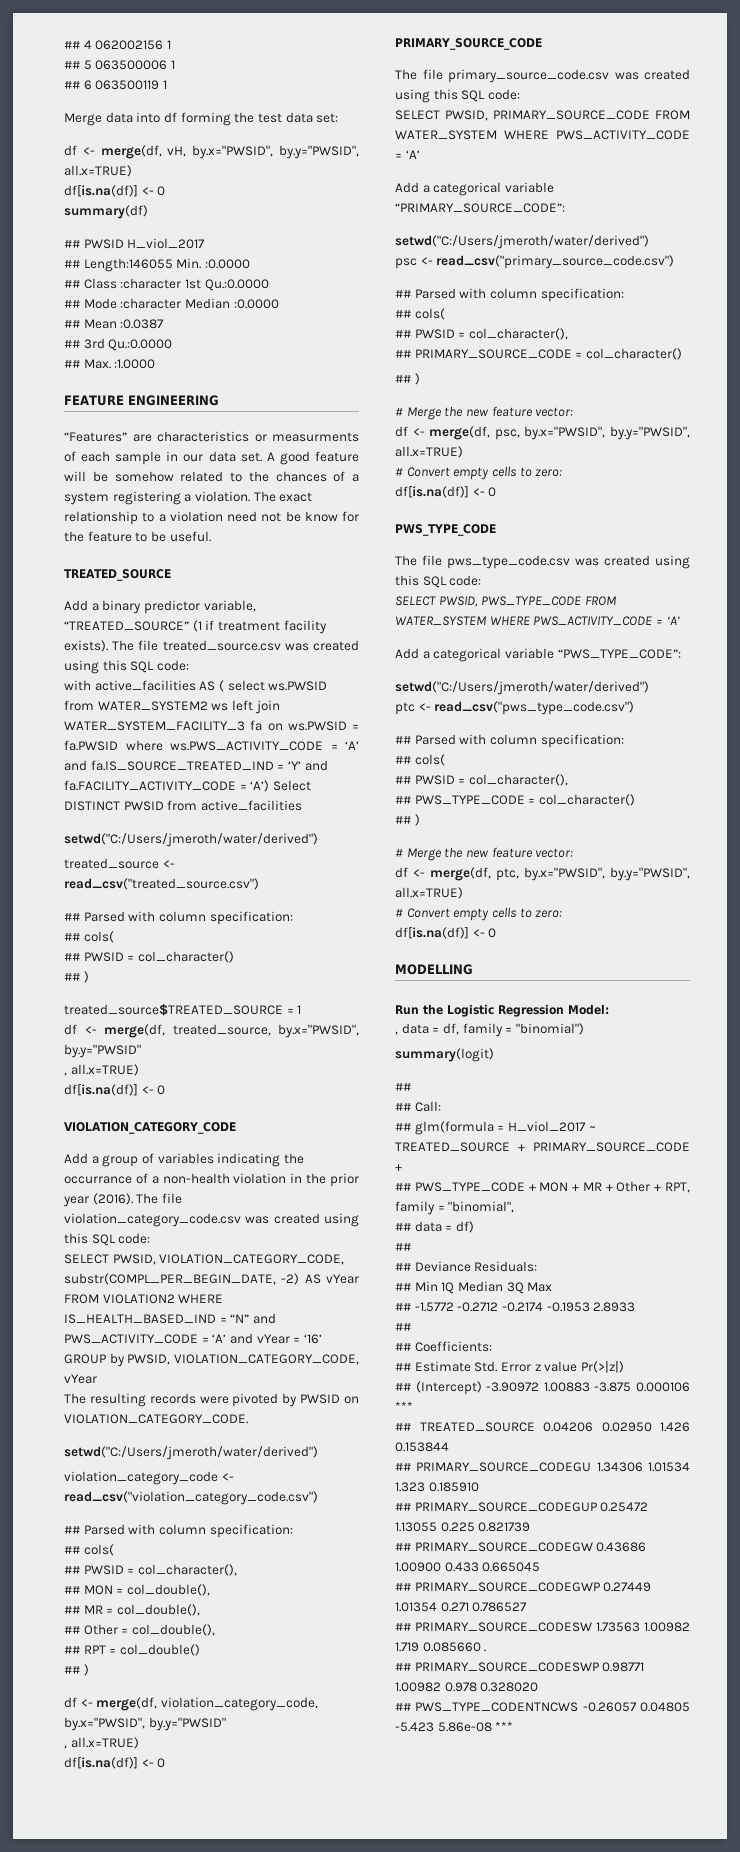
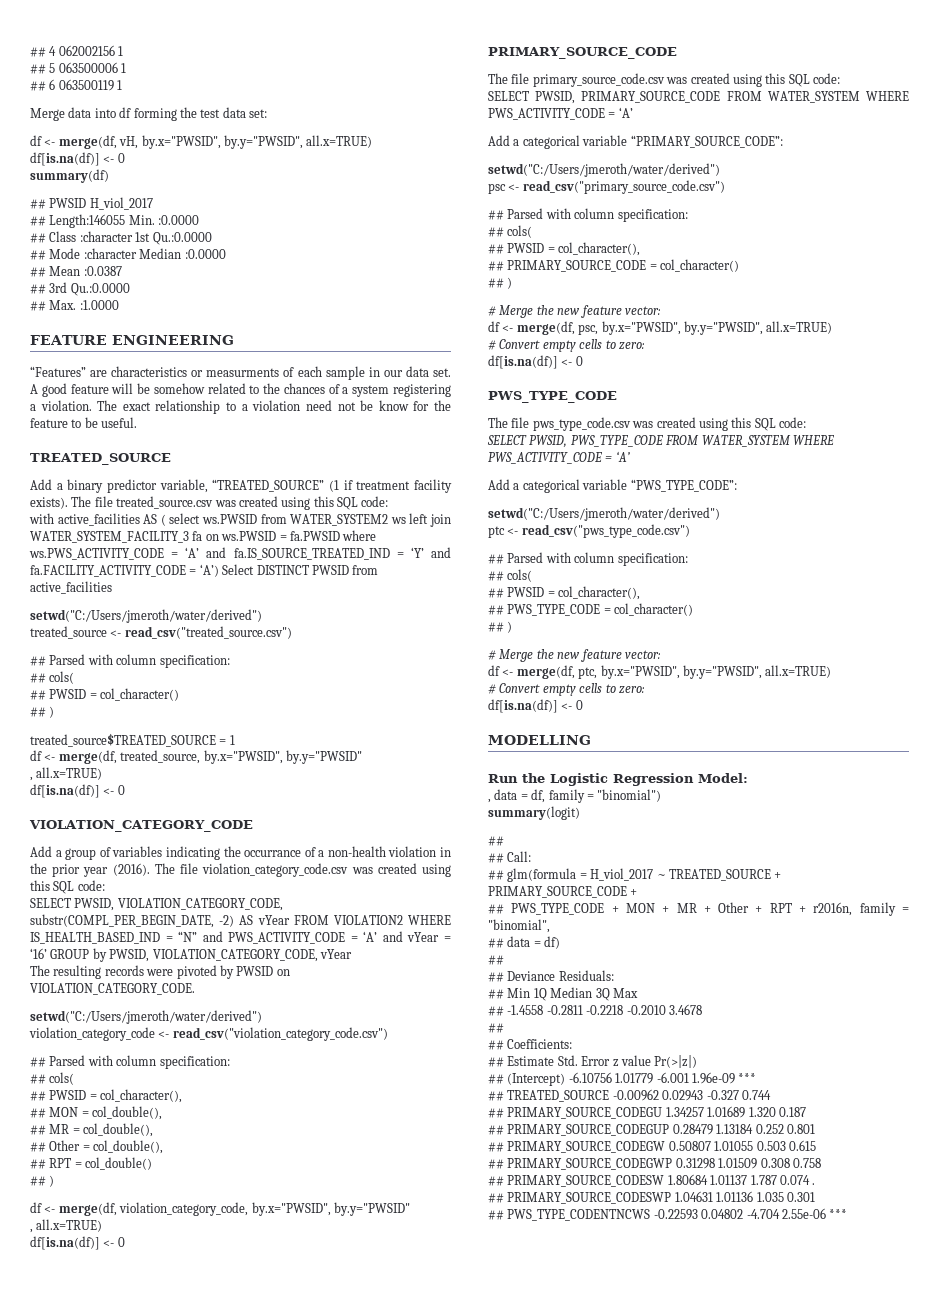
[665,1182,690,1193] RPT, -> [769,902,853,916] RPT + r2016n,
[414,1302,636,1312] -1.5772 -0.2712 -0.2174 -0.1953 2.8933 -> [507,1004,702,1015] -1.4558 -0.2811 -0.2218 -0.2010 3.4678
[486,1382,690,1392] -3.90972 1.00883 -3.875 0.000106 -> [568,1072,735,1084] -6.10756 1.01779 -6.001 1.96e-09
[543,1422,690,1432] [395,1442,449,1452] [395,1462,690,1472] [395,1482,479,1492] [395,1502,649,1512] [395,1522,531,1532] [395,1542,647,1552] [395,1562,541,1572] [395,1582,652,1592] [395,1602,528,1612] [395,1622,690,1632] [395,1642,487,1652] [395,1662,645,1672] [395,1682,539,1692] [395,1702,690,1712] [395,1722,492,1732] 0.04206 0.02950 1.426 0.153844 // ## PRIMARY_SOURCE_CODEGU 1.34306 1.01534 1.323 0.185910 // ## PRIMARY_SOURCE_CODEGUP 0.25472 1.13055 0.225 0.821739 // ## PRIMARY_SOURCE_CODEGW 0.43686 1.00900 0.433 0.665045 // ## PRIMARY_SOURCE_CODEGWP 0.27449 1.01354 0.271 0.786527 // ## PRIMARY_SOURCE_CODESW 1.73563 1.00982 1.719 0.085660 . // ## PRIMARY_SOURCE_CODESWP 0.98771 1.00982 0.978 0.328020 // ## PWS_TYPE_CODENTNCWS -0.26057 0.04805 -5.423 5.86e-08 -> [612,1089,771,1101] [488,1106,806,1119] [488,1124,815,1136] [488,1140,816,1153] [488,1158,821,1170] [488,1174,816,1187] [488,1191,815,1204] [488,1208,826,1221] -0.00962 0.02943 -0.327 0.744 // ## PRIMARY_SOURCE_CODEGU 1.34257 1.01689 1.320 0.187 // ## PRIMARY_SOURCE_CODEGUP 0.28479 1.13184 0.252 0.801 // ## PRIMARY_SOURCE_CODEGW 0.50807 1.01055 0.503 0.615 // ## PRIMARY_SOURCE_CODEGWP 0.31298 1.01509 0.308 0.758 // ## PRIMARY_SOURCE_CODESW 1.80684 1.01137 1.787 0.074 . // ## PRIMARY_SOURCE_CODESWP 1.04631 1.01136 1.035 0.301 // ## PWS_TYPE_CODENTNCWS -0.22593 0.04802 -4.704 2.55e-06

